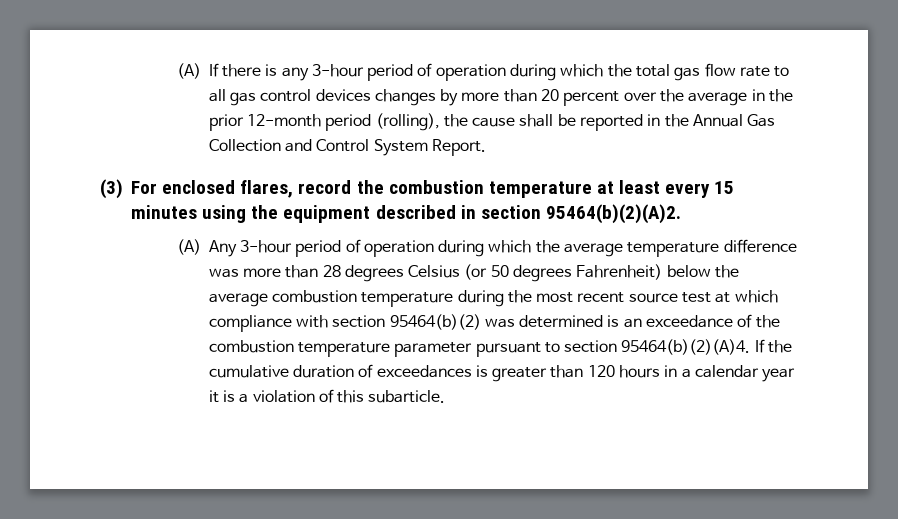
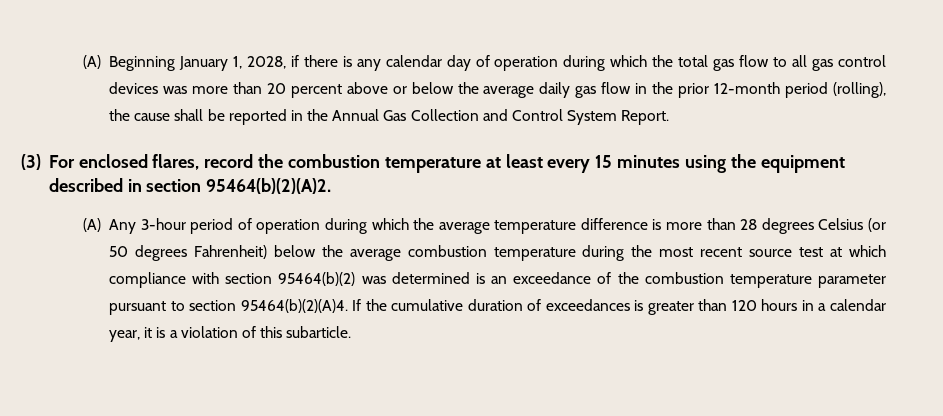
[176,63,219,79] (A) If -> [83,55,299,71] (A) Beginning January 1, 2028, if
[311,64,414,81] 3-hour period -> [385,55,471,71] calendar day
[740,66,771,77] rate -> (770, 61) none
[374,89,459,106] changes by -> [162,86,187,94] was
[623,89,748,106] over the average -> [346,82,632,98] above or below the average daily gas flow
[208,268,239,278] was -> [652,219,662,230] is
[762,368,796,382] year -> [108,330,140,342] year,

